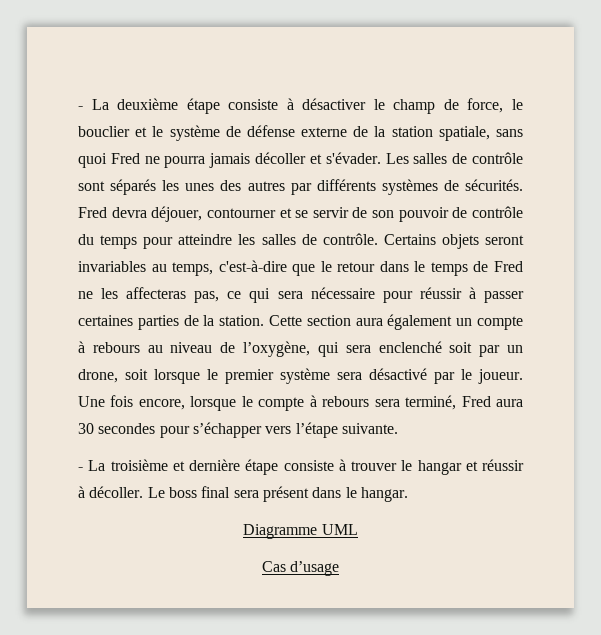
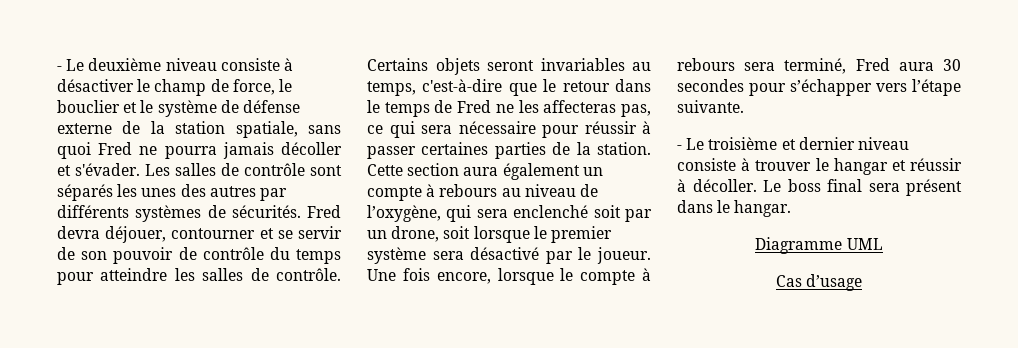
[78,98,220,114] - La deuxième étape -> [57,58,217,71] - Le deuxième niveau
[88,460,106,471] La -> [686,138,705,150] Le
[189,459,279,475] dernière étape -> [798,137,909,150] dernier niveau

